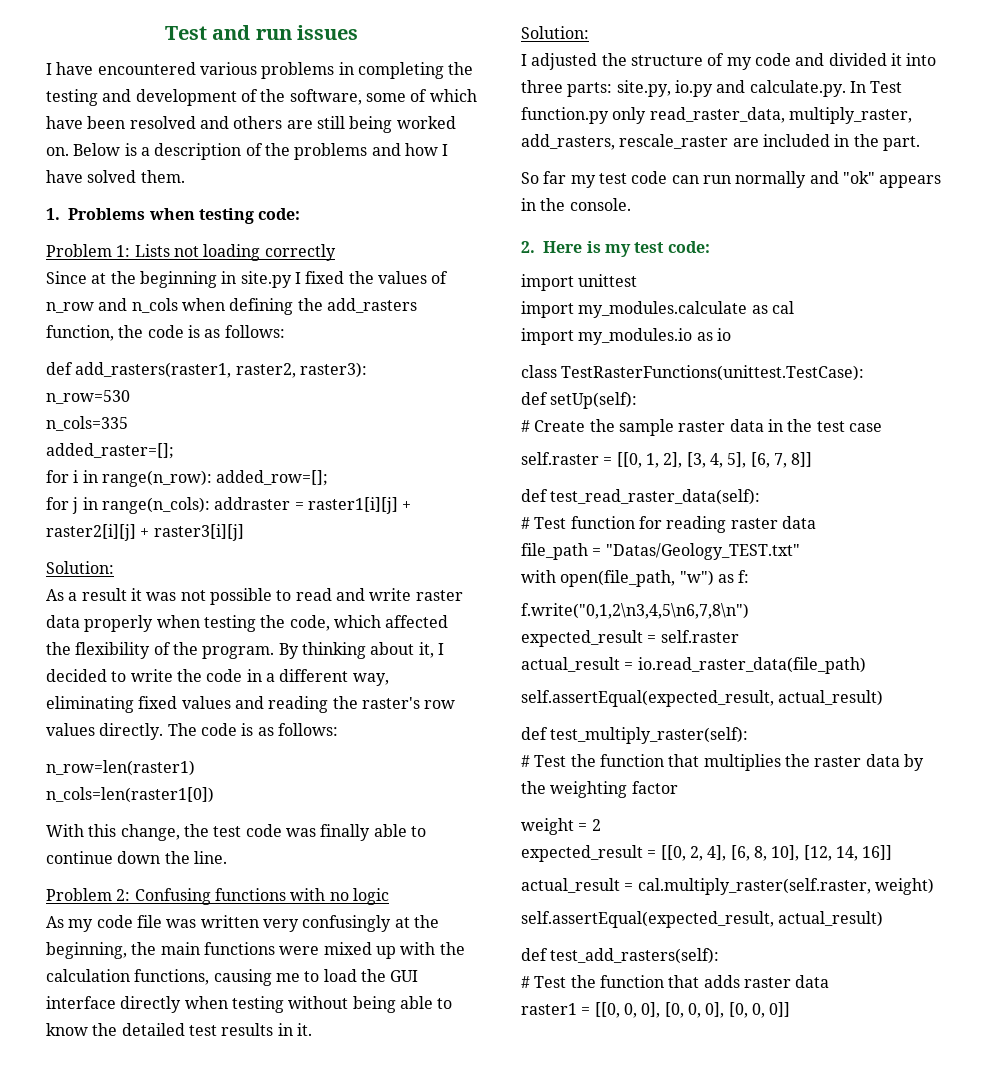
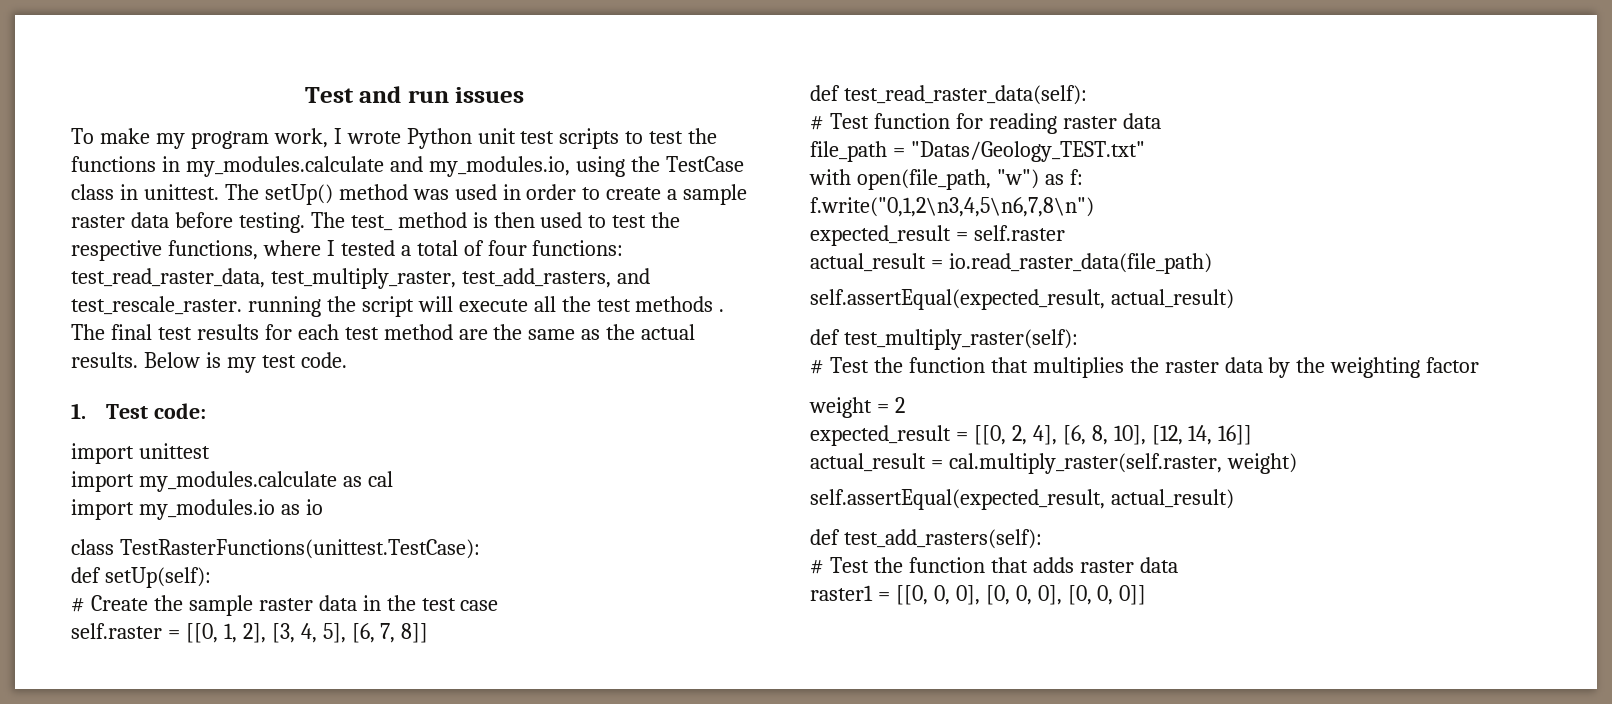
[46,62,474,79] [46,89,477,106] [46,116,456,133] [46,143,449,160] [46,170,185,183] [46,208,301,224] [46,244,336,261] [46,271,449,288] [46,298,417,315] [46,325,285,341] [46,362,367,378] [46,390,130,404] [46,416,128,431] [46,443,174,459] [46,470,329,487] [46,497,412,514] [46,524,244,541] [46,561,114,574] [46,588,463,605] [46,615,449,632] [46,642,444,659] [46,669,389,686] [46,696,456,713] [46,723,338,740] [46,760,195,776] [46,787,214,803] [46,824,426,841] [46,851,227,864] [46,888,389,905] [46,915,439,932] [46,942,465,959] [46,969,419,986] [46,996,453,1013] [46,1023,312,1036] [521,26,589,39] [521,53,937,70] [521,80,903,97] [521,107,912,124] [521,134,920,151] [521,171,942,188] [521,198,631,211] [521,241,665,257] I have encountered various problems in completing the testing and development of the software, some of which have been resolved and others are still being worked on. Below is a description of the problems and how I have solved them. // 1. Problems when testing code: // Problem 1: Lists not loading correctly // Since at the beginning in site.py I fixed the values of n_row and n_cols when defining the add_rasters function, the code is as follows: // def add_rasters(raster1, raster2, raster3): // n_row=530 // n_cols=335 // added_raster=[]; // for i in range(n_row): added_row=[]; // for j in range(n_cols): addraster = raster1[i][j] + raster2[i][j] + raster3[i][j] // Solution: // As a result it was not possible to read and write raster data properly when testing the code, which affected the flexibility of the program. By thinking about it, I decided to write the code in a different way, eliminating fixed values and reading the raster's row values directly. The code is as follows: // n_row=len(raster1) // n_cols=len(raster1[0]) // With this change, the test code was finally able to continue down the line. // Problem 2: Confusing functions with no logic // As my code file was written very confusingly at the beginning, the main functions were mixed up with the calculation functions, causing me to load the GUI interface directly when testing without being able to know the detailed test results in it. // Solution: // I adjusted the structure of my code and divided it into three parts: site.py, io.py and calculate.py. In Test function.py only read_raster_data, multiply_raster, add_rasters, rescale_raster are included in the part. // So far my test code can run normally and "ok" appears in the console. // 2. Here is my test -> [71,128,718,149] [71,156,744,177] [71,184,748,205] [71,212,681,233] [71,240,624,261] [71,268,650,289] [71,296,725,317] [71,324,696,340] [71,352,347,373] [71,403,148,419] To make my program work, I wrote Python unit test scripts to test the functions in my_modules.calculate and my_modules.io, using the TestCase class in unittest. The setUp() method was used in order to create a sample raster data before testing. The test_ method is then used to test the respective functions, where I tested a total of four functions: test_read_raster_data, test_multiply_raster, test_add_rasters, and test_rescale_raster. running the script will execute all the test methods . The final test results for each test method are the same as the actual results. Below is my test code. // 1. Test

